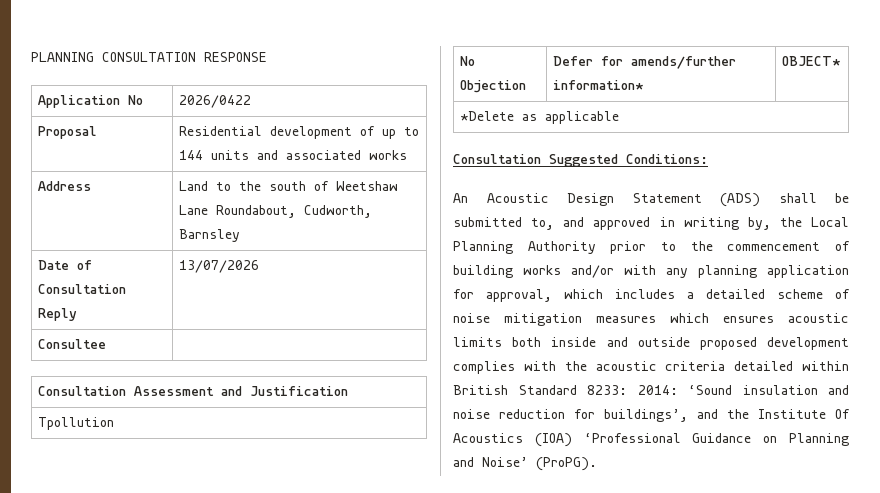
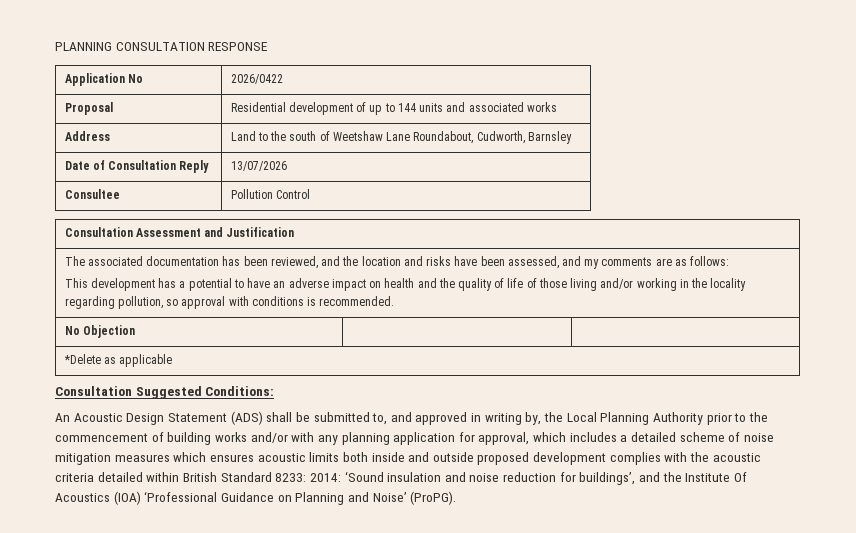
(106, 344) none -> [230,189,310,199] Pollution Control
[37,417,114,430] [459,56,475,66] [459,80,526,93] [552,56,736,69] [552,80,643,90] [781,56,840,66] Tpollution // No Objection | Defer for amends/further information* | OBJECT* -> [64,256,730,269] [64,278,747,291] [64,296,395,309] [64,325,135,338] The associated documentation has been reviewed, and the location and risks have been assessed, and my comments are as follows: // This development has a potential to have an adverse impact on health and the quality of life of those living and/or working in the locality regarding pollution, so approval with conditions is recommended. // No Objection | |

